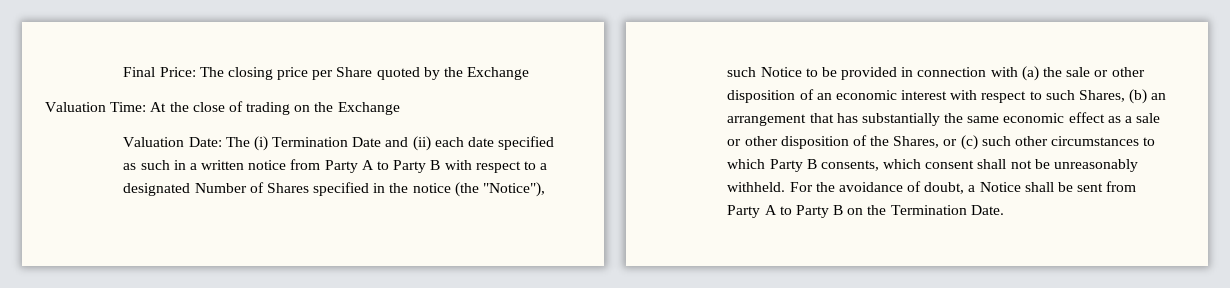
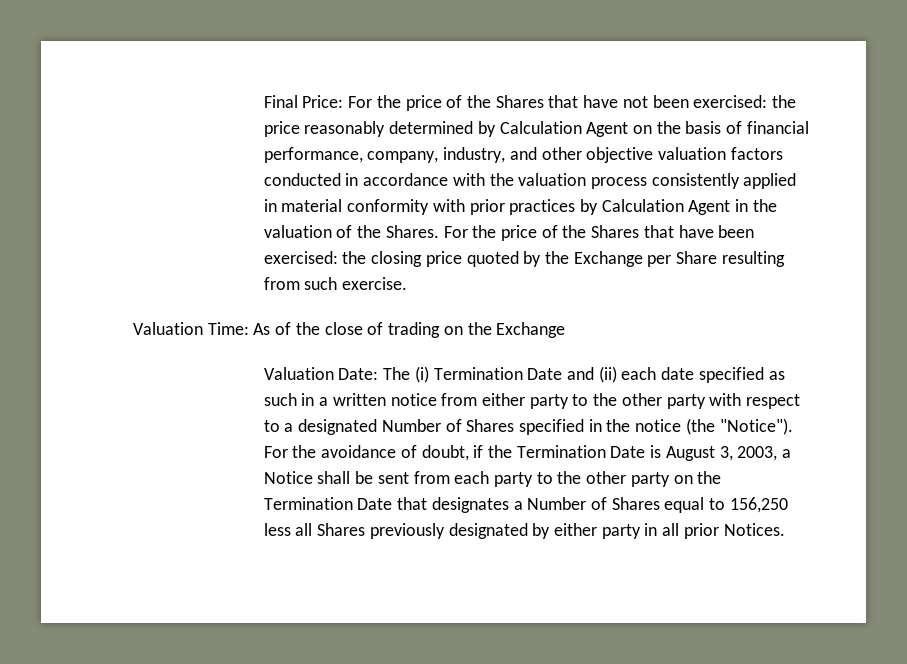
[199,67,530,80] The closing price per Share quoted by the Exchange -> [348,95,797,111] [263,121,809,137] [263,147,783,163] [263,173,797,189] [263,199,777,215] [263,225,755,241] [263,251,785,267] [263,277,408,290] For the price of the Shares that have not been exercised: the price reasonably determined by Calculation Agent on the basis of financial performance, company, industry, and other objective valuation factors conducted in accordance with the valuation process consistently applied in material conformity with prior practices by Calculation Agent in the valuation of the Shares. For the price of the Shares that have been exercised: the closing price quoted by the Exchange per Share resulting from such exercise.
[150,102,167,112] At -> [253,322,292,335] As of
[324,160,441,173] Party A to Party B -> [481,393,706,409] either party to the other party
[483,182,546,197] [727,66,1145,81] [727,89,1167,104] [727,112,1161,126] [727,135,1156,150] [727,159,1139,172] [727,182,786,192] "Notice"), such Notice to be provided in connection with (a) the sale or other disposition of an economic interest with respect to such Shares, (b) an arrangement that has substantially the same economic effect as a sale or other disposition of the Shares, or (c) such other circumstances to which Party B consents, which consent shall not be unreasonably withheld. -> [719,418,793,435] "Notice").
(965, 188) none -> [473,445,778,461] if the Termination Date is August 3, 2003,
[727,205,1004,218] Party A to Party B on the Termination Date. -> [454,471,722,487] [263,497,788,513] [263,523,785,539] each party to the other party on the Termination Date that designates a Number of Shares equal to 156,250 less all Shares previously designated by either party in all prior Notices.

